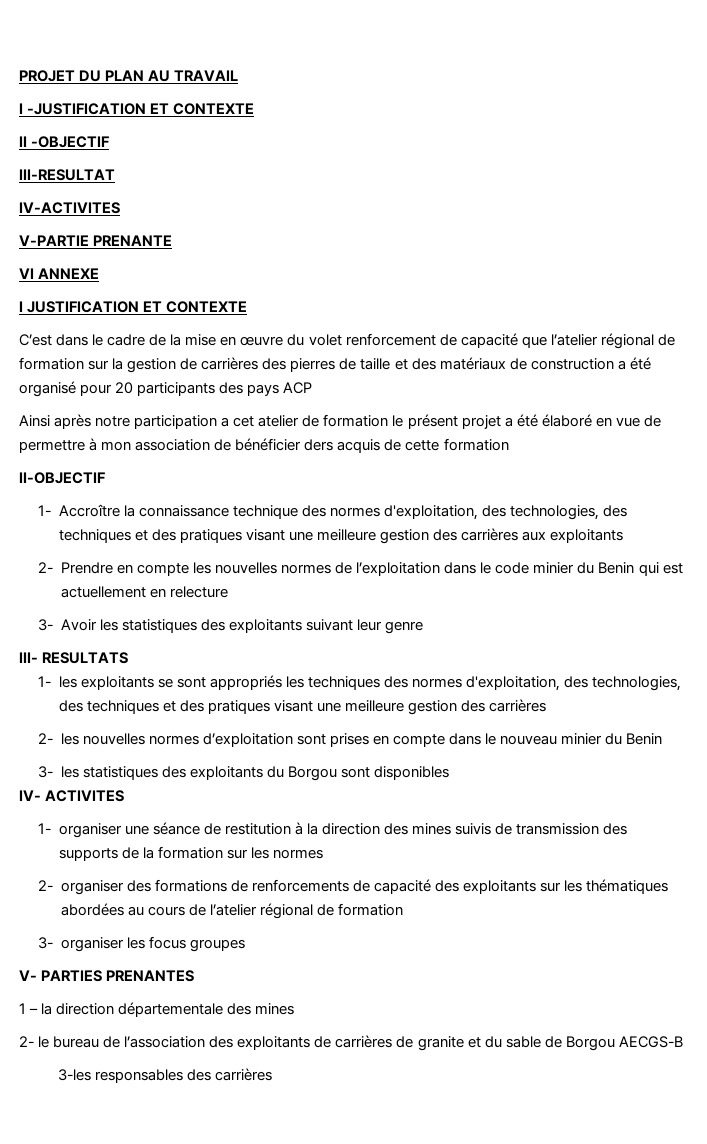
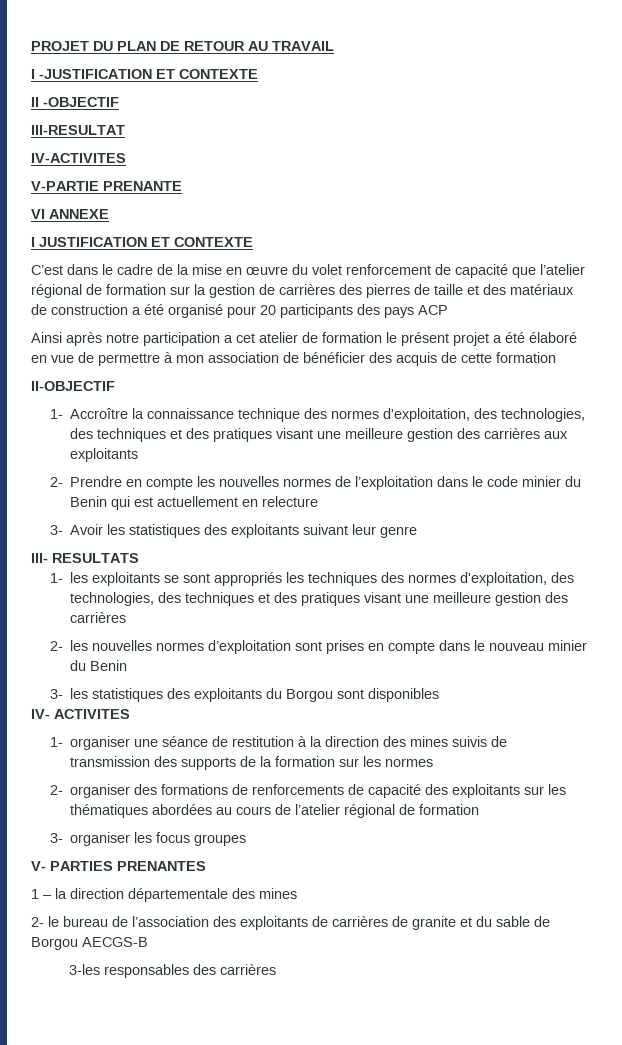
(145, 75) none -> [160,41,245,51] DE RETOUR
[304,439,334,451] ders -> [369,352,392,363] des

